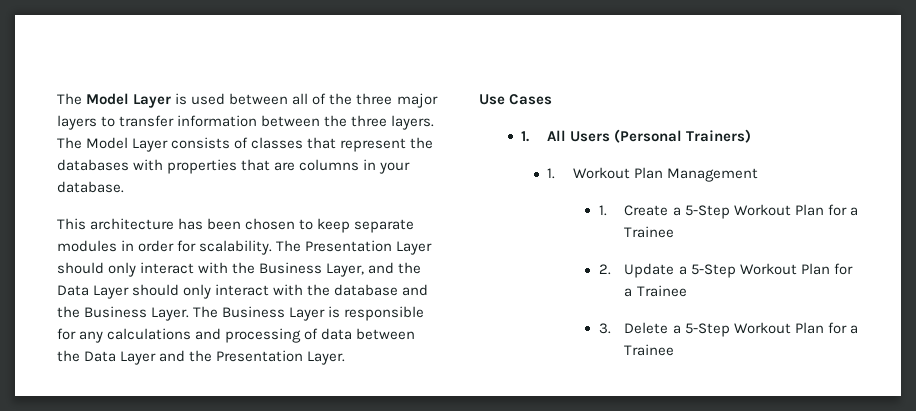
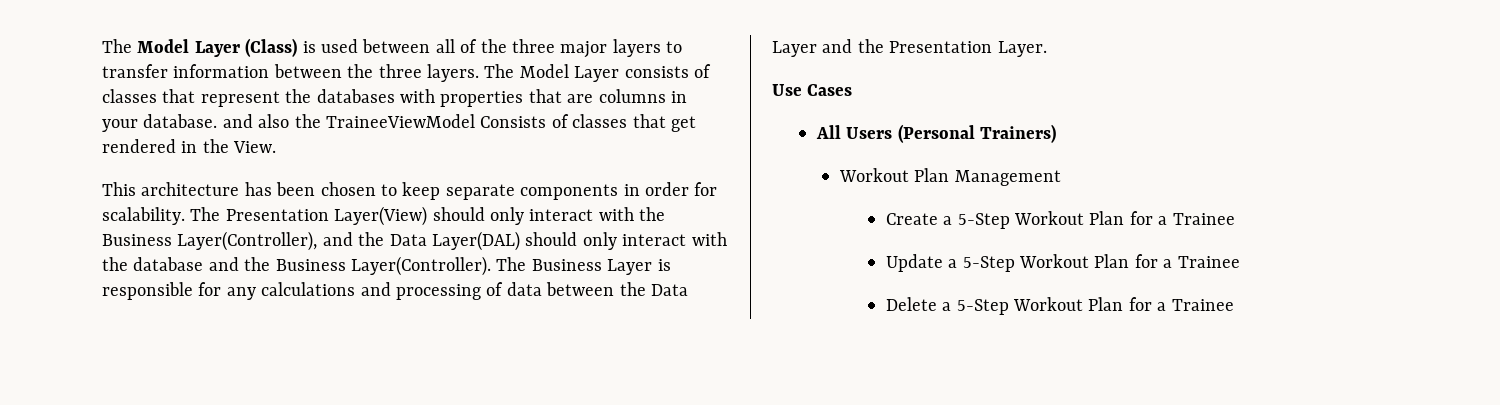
[57,93,172,108] The Model Layer -> [102,38,298,57] The Model Layer (Class)
(124, 187) none -> [222,114,696,132] [102,139,277,153] and also the TraineeViewModel Consists of classes that get rendered in the View.
[57,240,117,252] modules -> [520,184,619,200] components
[396,241,433,255] Layer -> [334,206,428,226] Layer(View)
[326,263,365,277] Layer, -> [177,231,318,251] Layer(Controller),
[93,285,130,299] Layer -> [431,231,520,251] Layer(DAL)
[151,307,190,321] Layer. -> [351,256,491,276] Layer(Controller).
[521,131,530,142] 1. -> (853, 90) none
[547,168,556,179] 1. -> (1057, 133) none
[598,205,607,216] 1. -> (1061, 178) none
[598,264,611,275] 2. -> (1235, 219) none
[598,323,611,334] 3. -> (1240, 262) none

